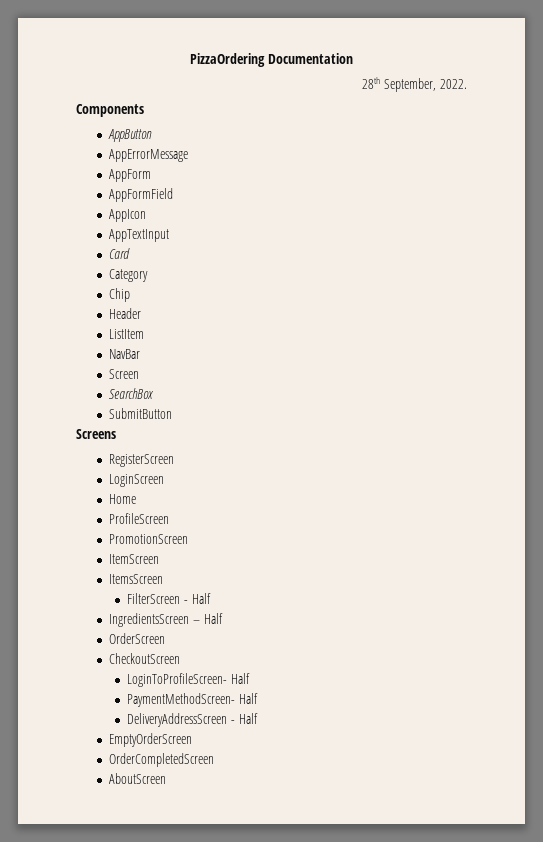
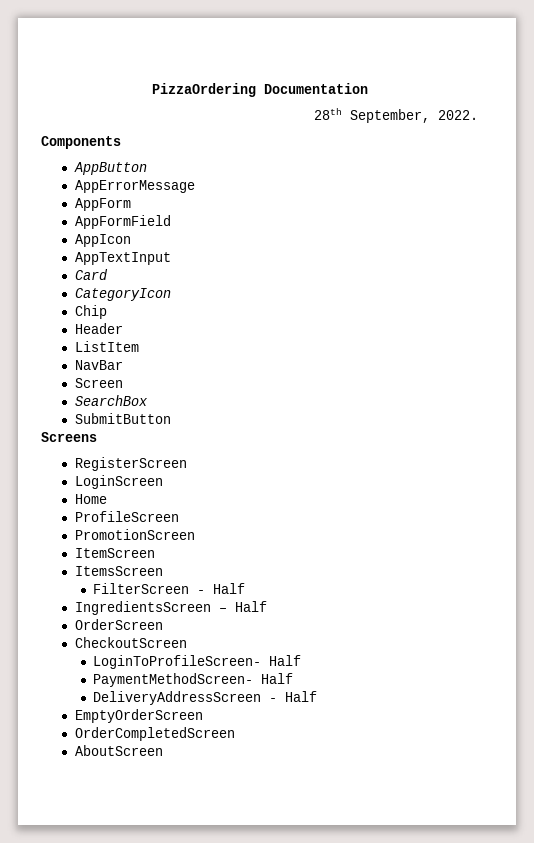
[109,269,149,282] Category -> [74,288,171,301] CategoryIcon

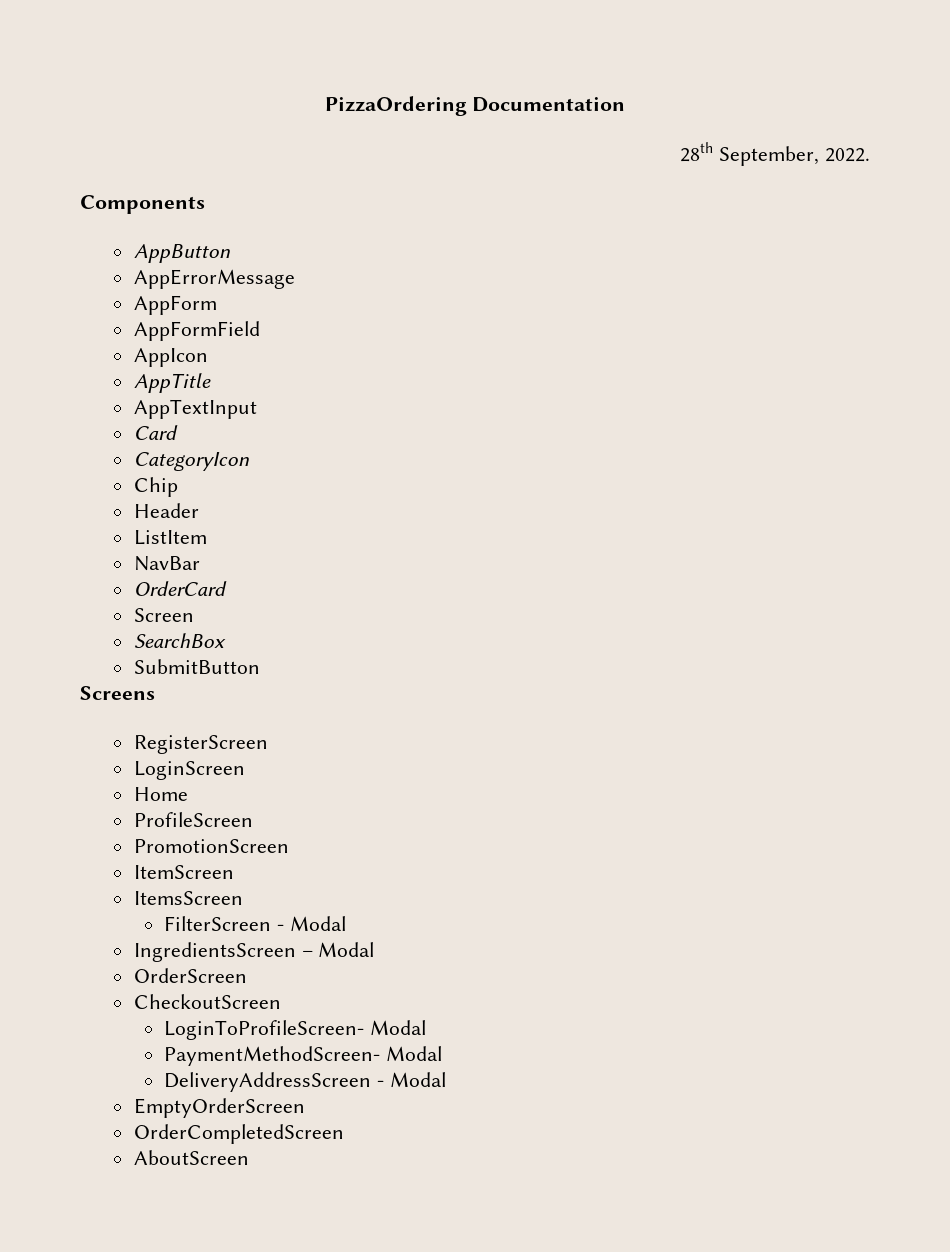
(131, 240) none -> [133,373,211,393] // AppTitle
(123, 365) none -> [133,581,227,596] // OrderCard
[213,583,246,594] Half -> [289,916,346,931] Modal
[234,601,267,612] Half -> [318,942,375,957] Modal
[269,655,302,666] Half -> [369,1020,426,1035] Modal
[261,673,294,684] Half -> [385,1046,442,1061] Modal
[285,691,318,702] Half -> [389,1072,446,1087] Modal

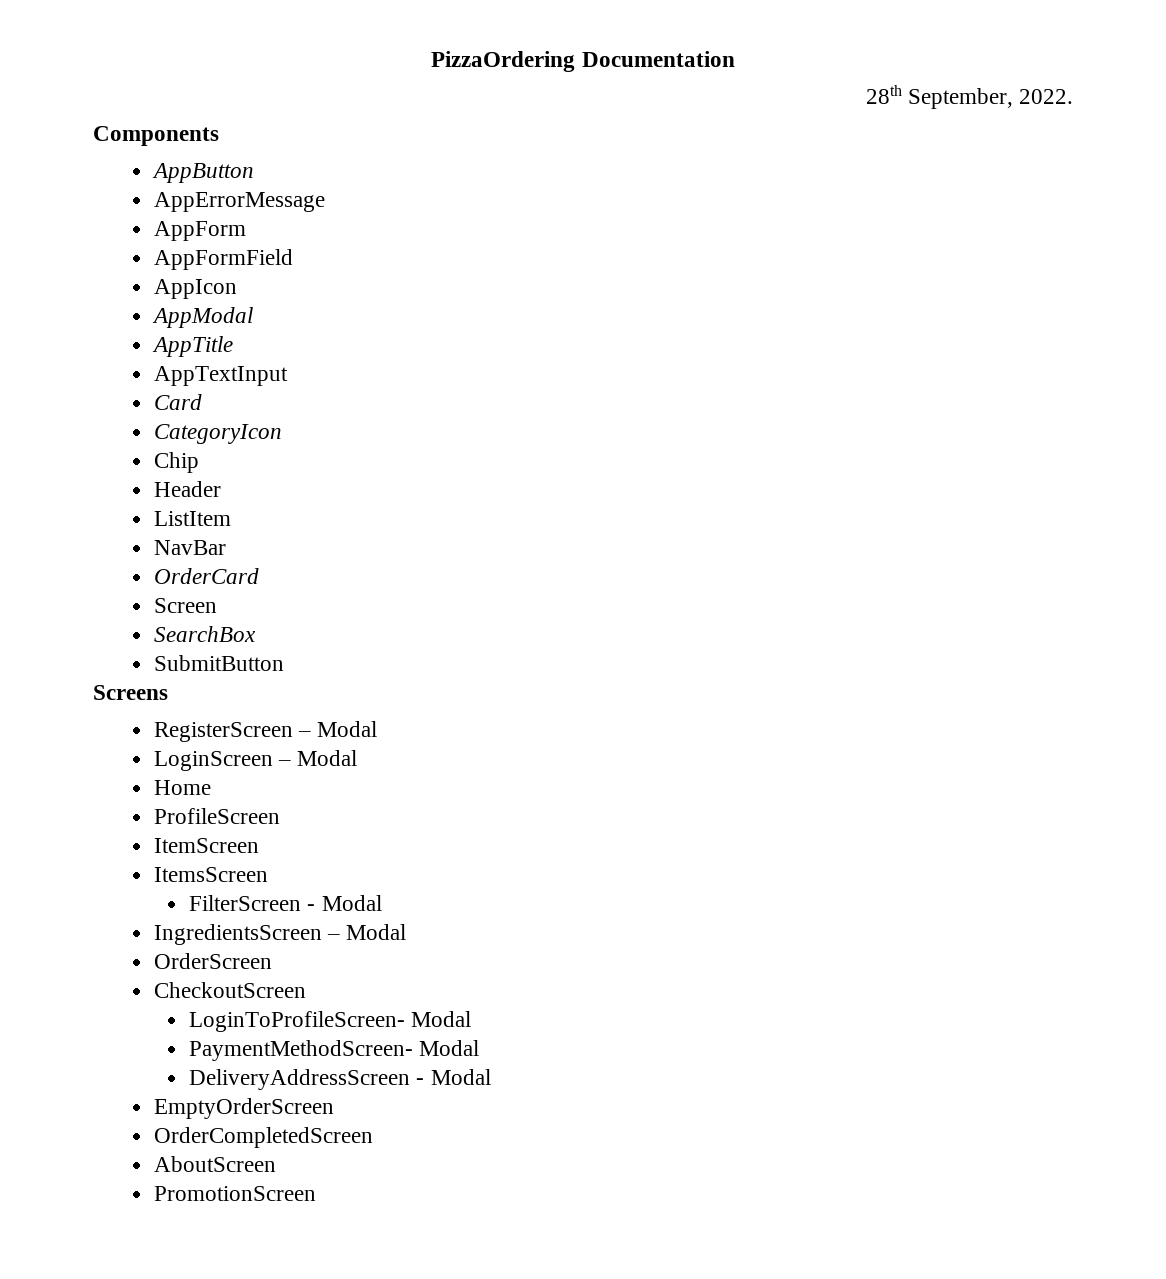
(208, 357) none -> [151,307,253,328] // AppModal
(268, 744) none -> [297,721,378,737] – Modal
(245, 770) none -> [277,750,358,766] – Modal
[133,839,289,853] // PromotionScreen -> (280, 816) none
(249, 1157) none -> [153,1186,316,1201] // PromotionScreen

